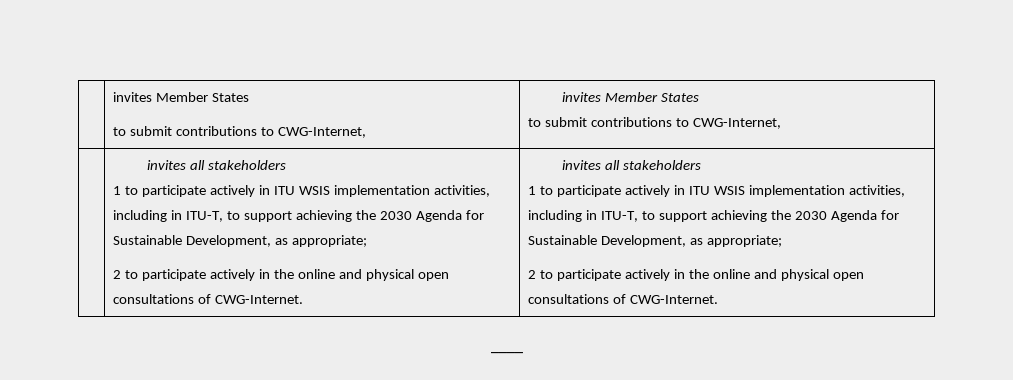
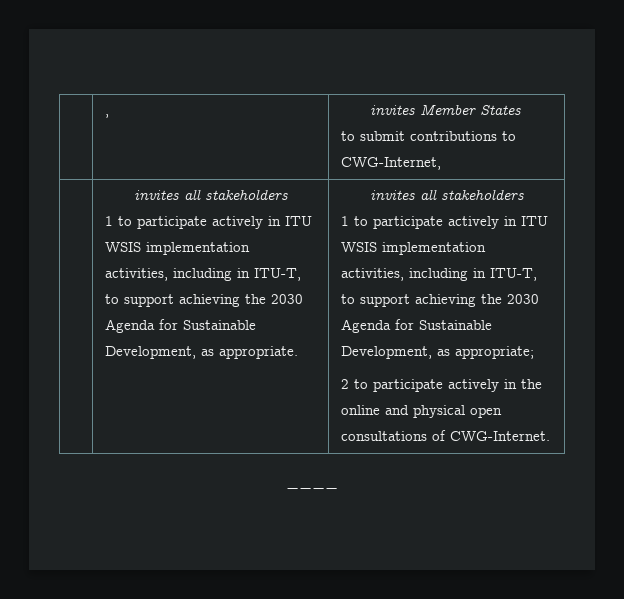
[113,92,250,102] [113,126,366,138] | invites Member States // to submit contributions to CWG-Internet, -> [104,114,109,118] | ,
[292,235,368,247] [113,269,449,281] [113,294,304,304] appropriate; // 2 to participate actively in the online and physical open consultations of CWG-Internet. -> [218,346,298,359] appropriate.

